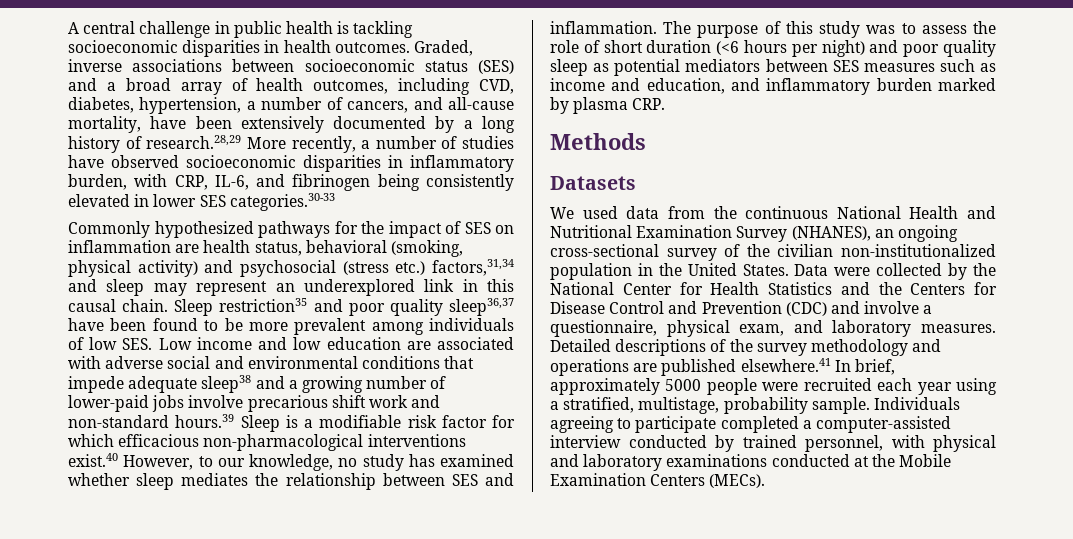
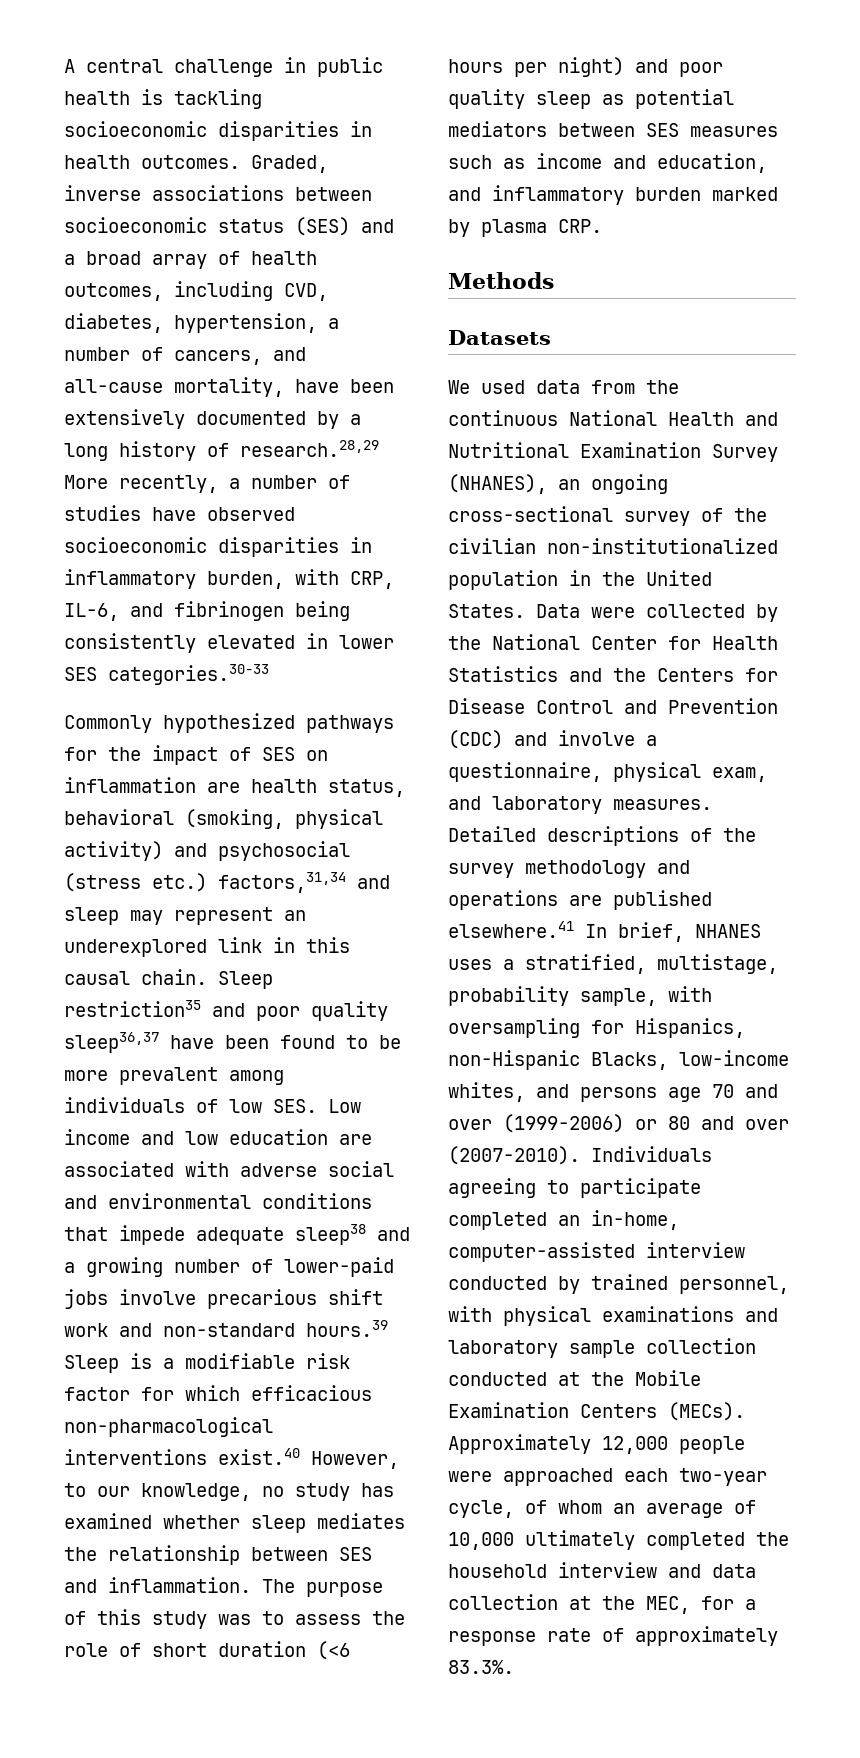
[550,378,997,395] [550,397,870,414] approximately 5000 people were recruited each year using a stratified, multistage, probability sample. -> [695,924,761,938] [448,954,778,974] [448,986,712,1006] [448,1018,745,1038] [448,1050,789,1070] [448,1082,778,1102] [448,1114,789,1133] [448,1146,580,1165] NHANES uses a stratified, multistage, probability sample, with oversampling for Hispanics, non-Hispanic Blacks, low-income whites, and persons age 70 and over (1999-2006) or 80 and over (2007-2010).
[802,420,812,429] a -> [558,1210,679,1230] an in-home,
[550,454,768,471] and laboratory examinations -> [602,1306,778,1322] [448,1338,756,1358] examinations and laboratory sample collection
(766, 481) none -> [448,1434,745,1454] [448,1468,767,1486] [448,1500,756,1518] [448,1530,789,1550] [448,1562,756,1578] [448,1594,756,1614] [448,1626,778,1646] [448,1660,514,1674] Approximately 12,000 people were approached each two-year cycle, of whom an average of 10,000 ultimately completed the household interview and data collection at the MEC, for a response rate of approximately 83.3%.

